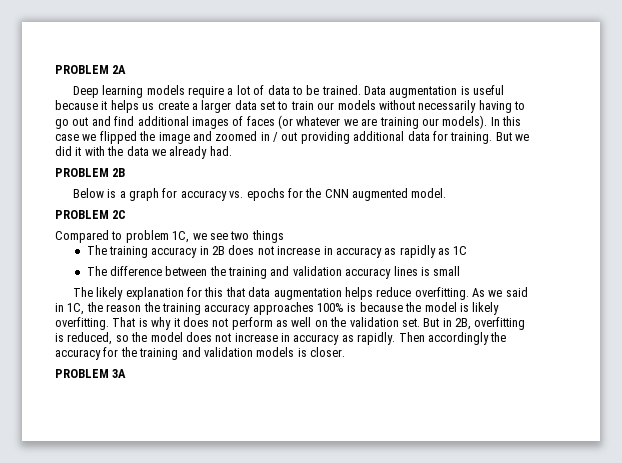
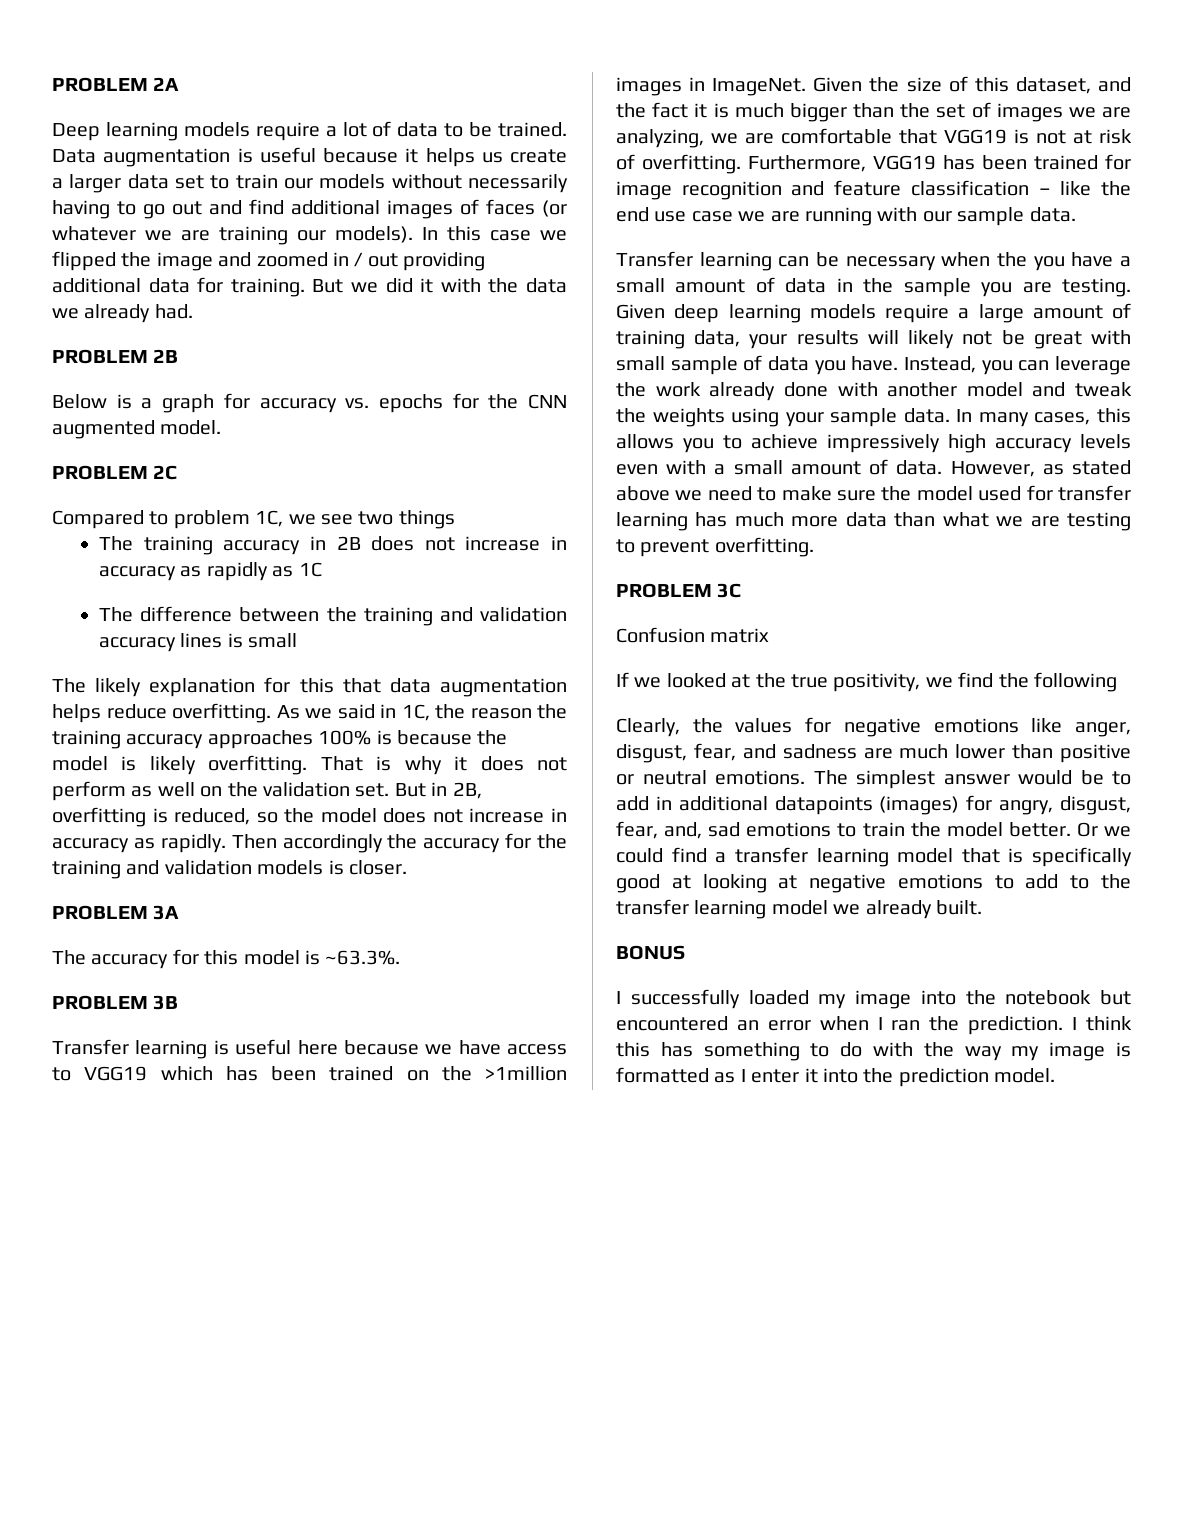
(127, 373) none -> [52,949,401,969] [52,995,179,1010] [52,1039,567,1059] [52,1066,567,1081] [616,76,1131,96] [616,102,1131,122] [616,128,1132,148] [616,154,1131,174] [616,180,1131,200] [616,207,1076,226] [616,251,1131,271] [616,277,1131,297] [616,303,1131,323] [616,330,1131,349] [616,355,1131,375] [616,382,1132,401] [616,408,1131,427] [616,434,1131,453] [616,459,1131,477] [616,485,1131,501] [616,512,1131,531] [616,537,814,557] [616,583,742,598] [616,627,770,643] [616,672,1117,692] [616,717,1131,737] [616,743,1131,763] [616,770,1131,789] [616,795,1131,815] [616,821,1131,839] [616,847,1132,867] [616,874,1131,893] [616,899,982,919] [616,945,685,960] [616,989,1131,1009] [616,1016,1132,1035] [616,1042,1131,1061] [616,1067,1056,1087] // The accuracy for this model is ~63.3%. // PROBLEM 3B // Transfer learning is useful here because we have access to VGG19 which has been trained on the >1million images in ImageNet. Given the size of this dataset, and the fact it is much bigger than the set of images we are analyzing, we are comfortable that VGG19 is not at risk of overfitting. Furthermore, VGG19 has been trained for image recognition and feature classification – like the end use case we are running with our sample data. // Transfer learning can be necessary when the you have a small amount of data in the sample you are testing. Given deep learning models require a large amount of training data, your results will likely not be great with small sample of data you have. Instead, you can leverage the work already done with another model and tweak the weights using your sample data. In many cases, this allows you to achieve impressively high accuracy levels even with a small amount of data. However, as stated above we need to make sure the model used for transfer learning has much more data than what we are testing to prevent overfitting. // PROBLEM 3C // Confusion matrix // If we looked at the true positivity, we find the following // Clearly, the values for negative emotions like anger, disgust, fear, and sadness are much lower than positive or neutral emotions. The simplest answer would be to add in additional datapoints (images) for angry, disgust, fear, and, sad emotions to train the model better. Or we could find a transfer learning model that is specifically good at looking at negative emotions to add to the transfer learning model we already built. // BONUS // I successfully loaded my image into the notebook but encountered an error when I ran the prediction. I think this has something to do with the way my image is formatted as I enter it into the prediction model.

